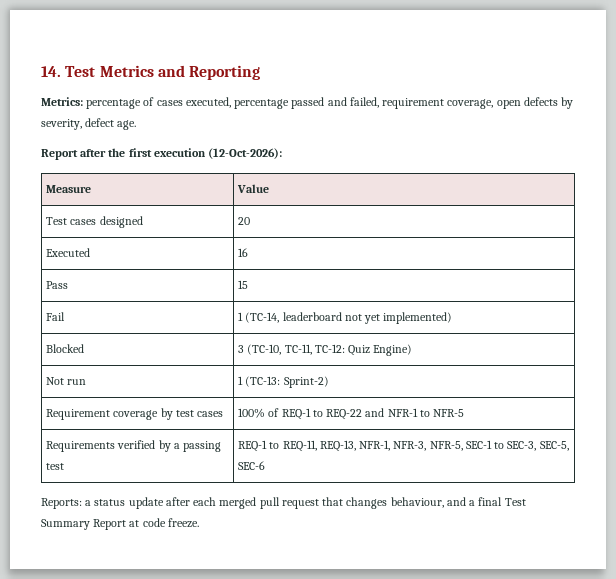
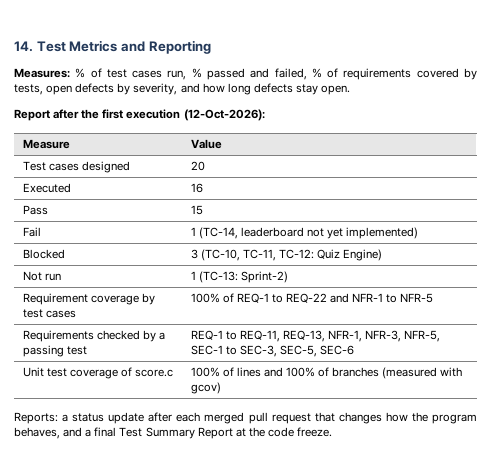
[41,97,574,109] [41,118,137,130] Metrics: percentage of cases executed, percentage passed and failed, requirement coverage, open defects by severity, defect age. -> [14,68,477,80] [14,83,351,95] Measures: % of test cases run, % passed and failed, % of requirements covered by tests, open defects by severity, and how long defects stay open.
[117,440,156,449] verified -> [96,330,140,340] checked
(266, 465) none -> [22,367,173,379] [190,367,463,379] [190,382,221,394] // Unit test coverage of score.c | 100% of lines and 100% of branches (measured with gcov)
[390,497,444,508] behaviour, -> [385,412,478,424] [14,427,60,439] how the program behaves,
(140, 523) none -> [248,427,265,437] the

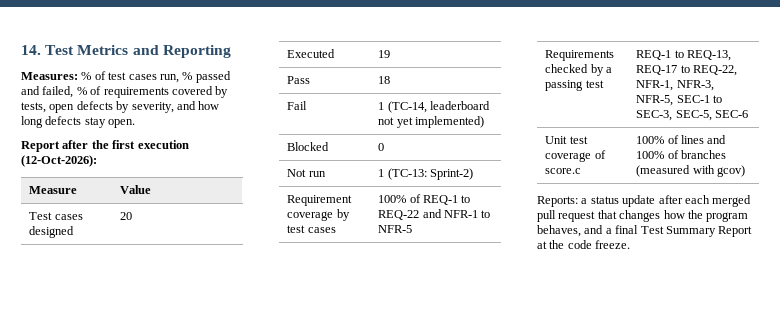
[190,183,203,193] 16 -> [378,50,391,58] 19
[190,205,203,215] 15 -> [378,76,391,84] 18
[190,249,383,261] 3 (TC-10, TC-11, TC-12: Quiz Engine) -> [378,143,385,151] 0
[239,330,325,342] REQ-11, REQ-13, -> [686,50,731,61] [636,65,737,76] REQ-13, REQ-17 to REQ-22,

